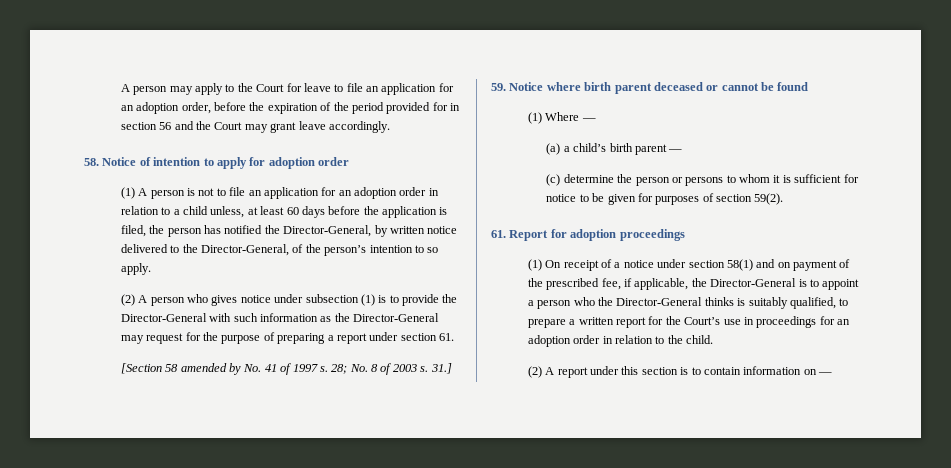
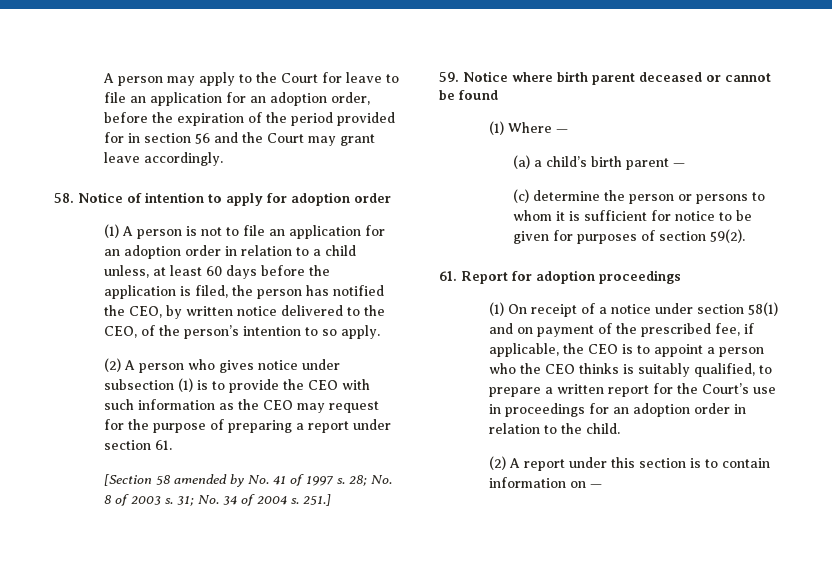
[283,225,372,237] Director-General, -> [128,306,162,318] CEO,
[201,244,290,256] Director-General, -> [103,326,137,338] CEO,
[120,313,207,322] Director-General -> [307,380,338,390] CEO
[353,313,440,322] Director-General -> [262,400,293,410] CEO
[430,363,452,374] 31.] -> [176,494,331,506] 31; No. 34 of 2004 s. 251.]
[710,278,797,287] Director-General -> [587,344,618,354] CEO
[616,297,703,306] Director-General -> [544,364,575,374] CEO

